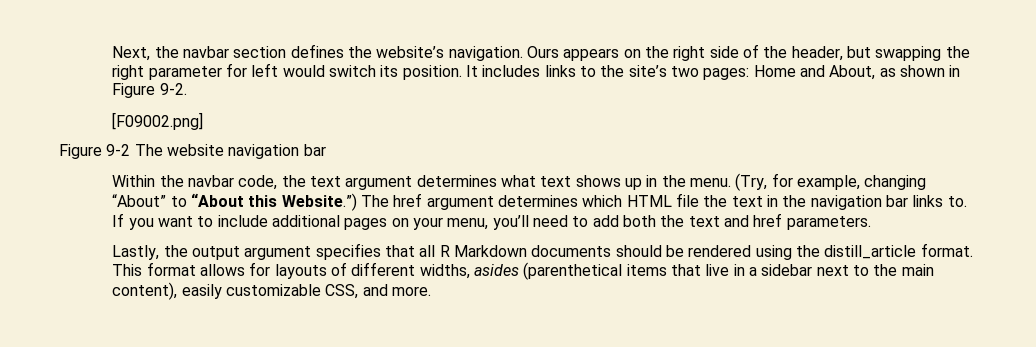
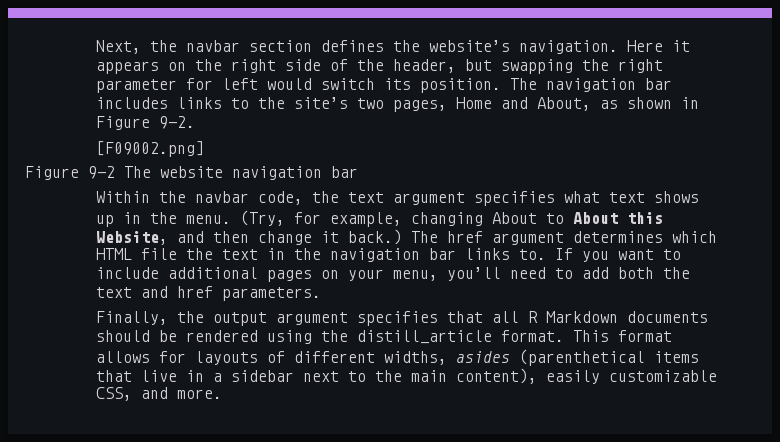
[527,46,560,58] Ours -> [626,40,690,52] Here it
[466,65,479,77] It -> [509,78,672,92] The navigation bar
[703,68,750,80] pages: -> [392,100,447,112] pages,
[416,175,497,187] determines -> [473,191,555,206] specifies
[112,193,357,211] “About” to “About this Website.”) -> [491,212,663,224] [95,229,402,245] About to About this Website, and then change it back.)
[112,245,160,260] Lastly, -> [95,311,168,325] Finally,

